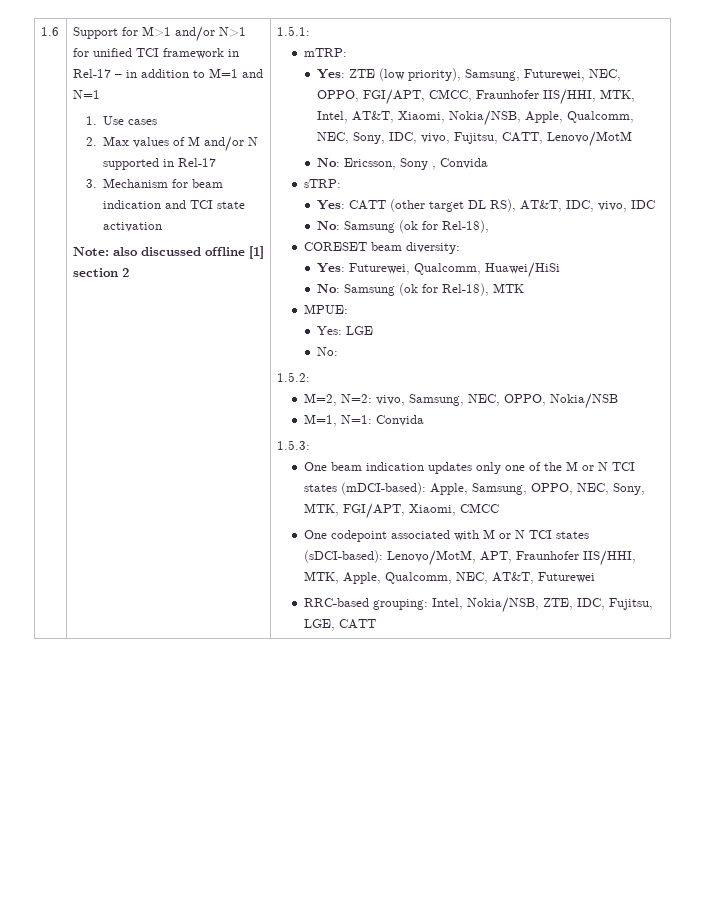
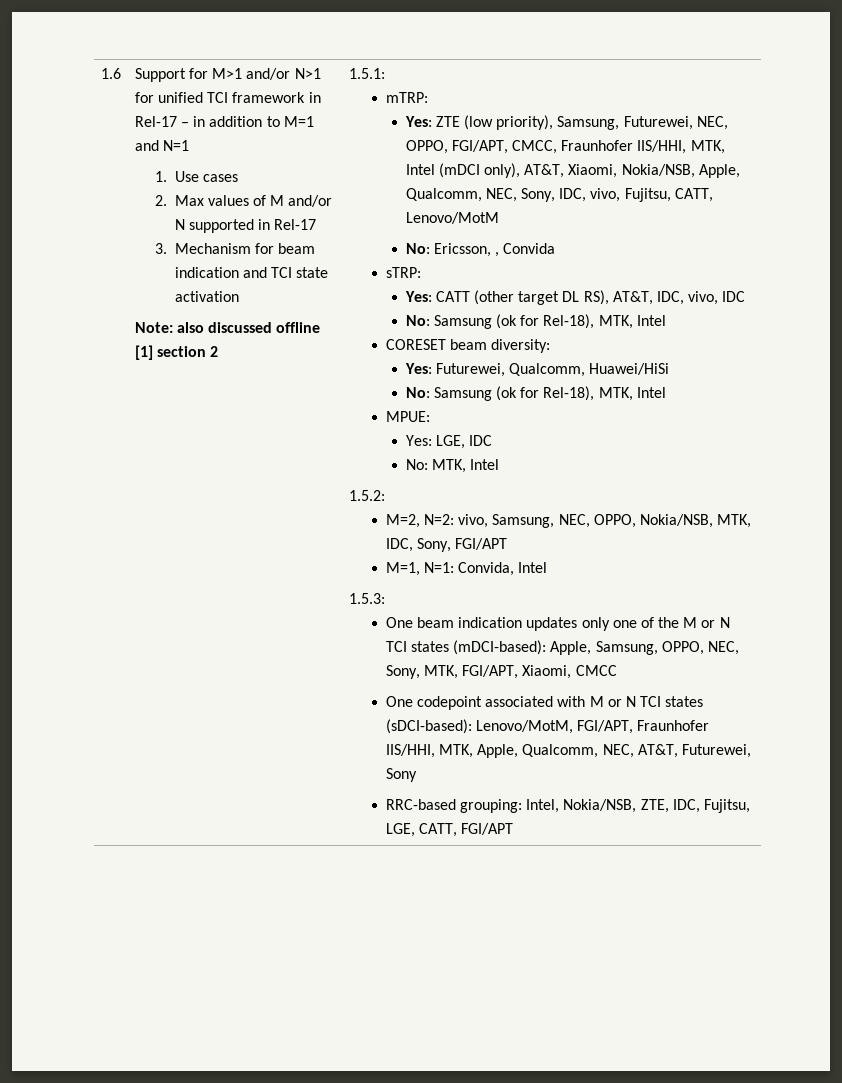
[316,111,348,123] Intel, -> [405,163,521,178] Intel (mDCI only),
[399,158,428,170] Sony -> (491, 250) none
(489, 226) none -> [598,315,666,329] MTK, Intel
[492,283,524,293] MTK -> [598,387,666,401] MTK, Intel
[345,326,373,335] [316,347,338,356] LGE // No: -> [435,435,493,449] [405,459,500,473] LGE, IDC // No: MTK, Intel
[549,393,618,409] Nokia/NSB -> [639,514,752,528] [385,538,508,552] Nokia/NSB, MTK, IDC, Sony, FGI/APT
[375,415,424,426] Convida -> [458,562,548,576] Convida, Intel
[479,551,512,563] APT, -> [577,720,634,734] FGI/APT,
[537,572,595,583] Futurewei -> [681,744,751,758] [385,768,417,782] Futurewei, Sony
[338,619,376,629] CATT -> [418,823,514,837] CATT, FGI/APT

